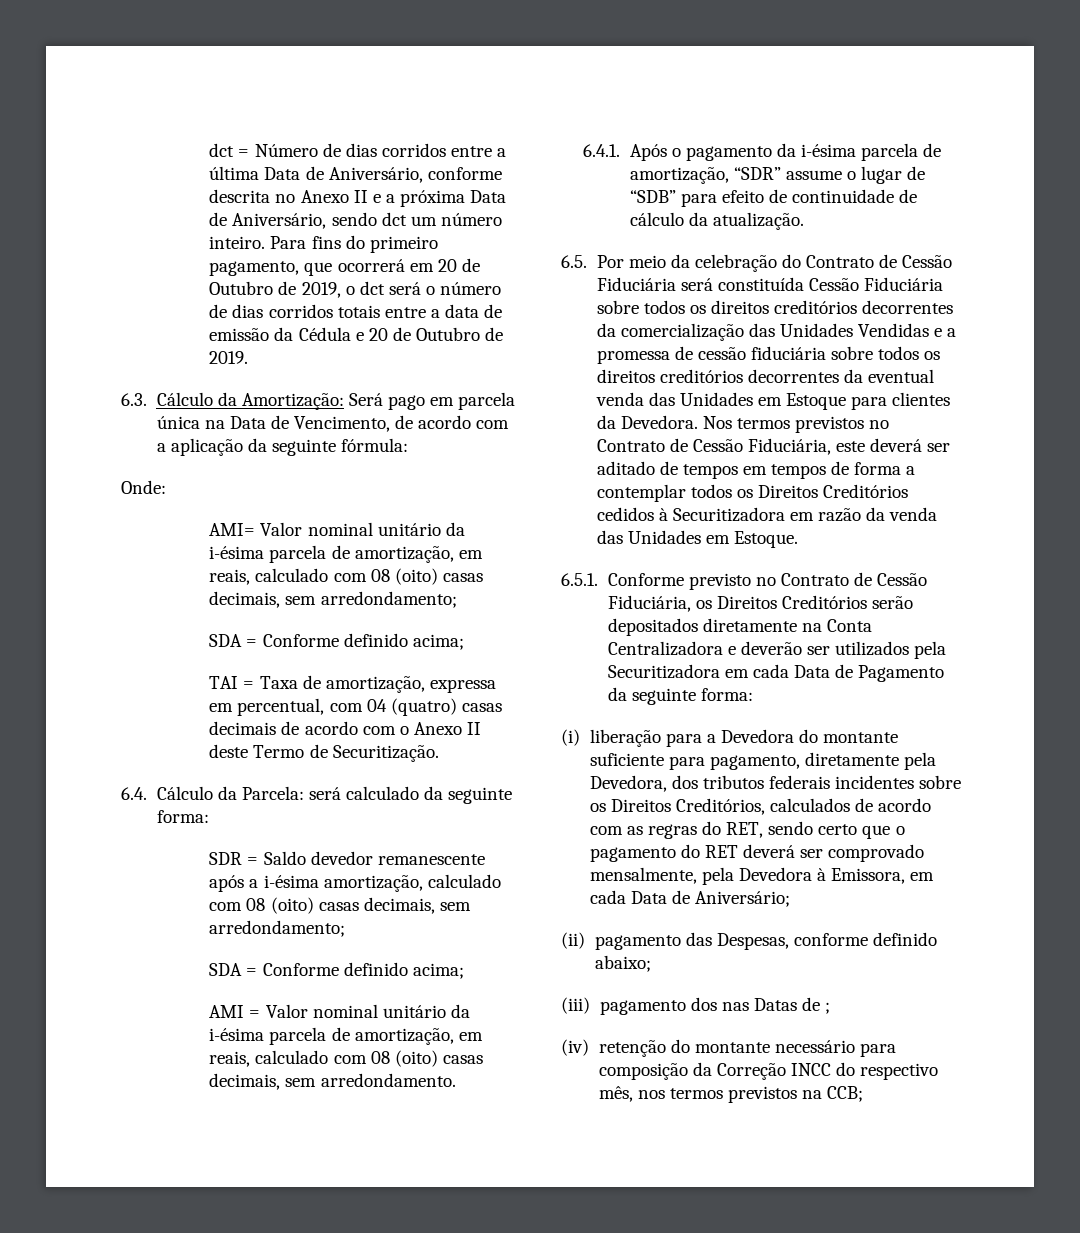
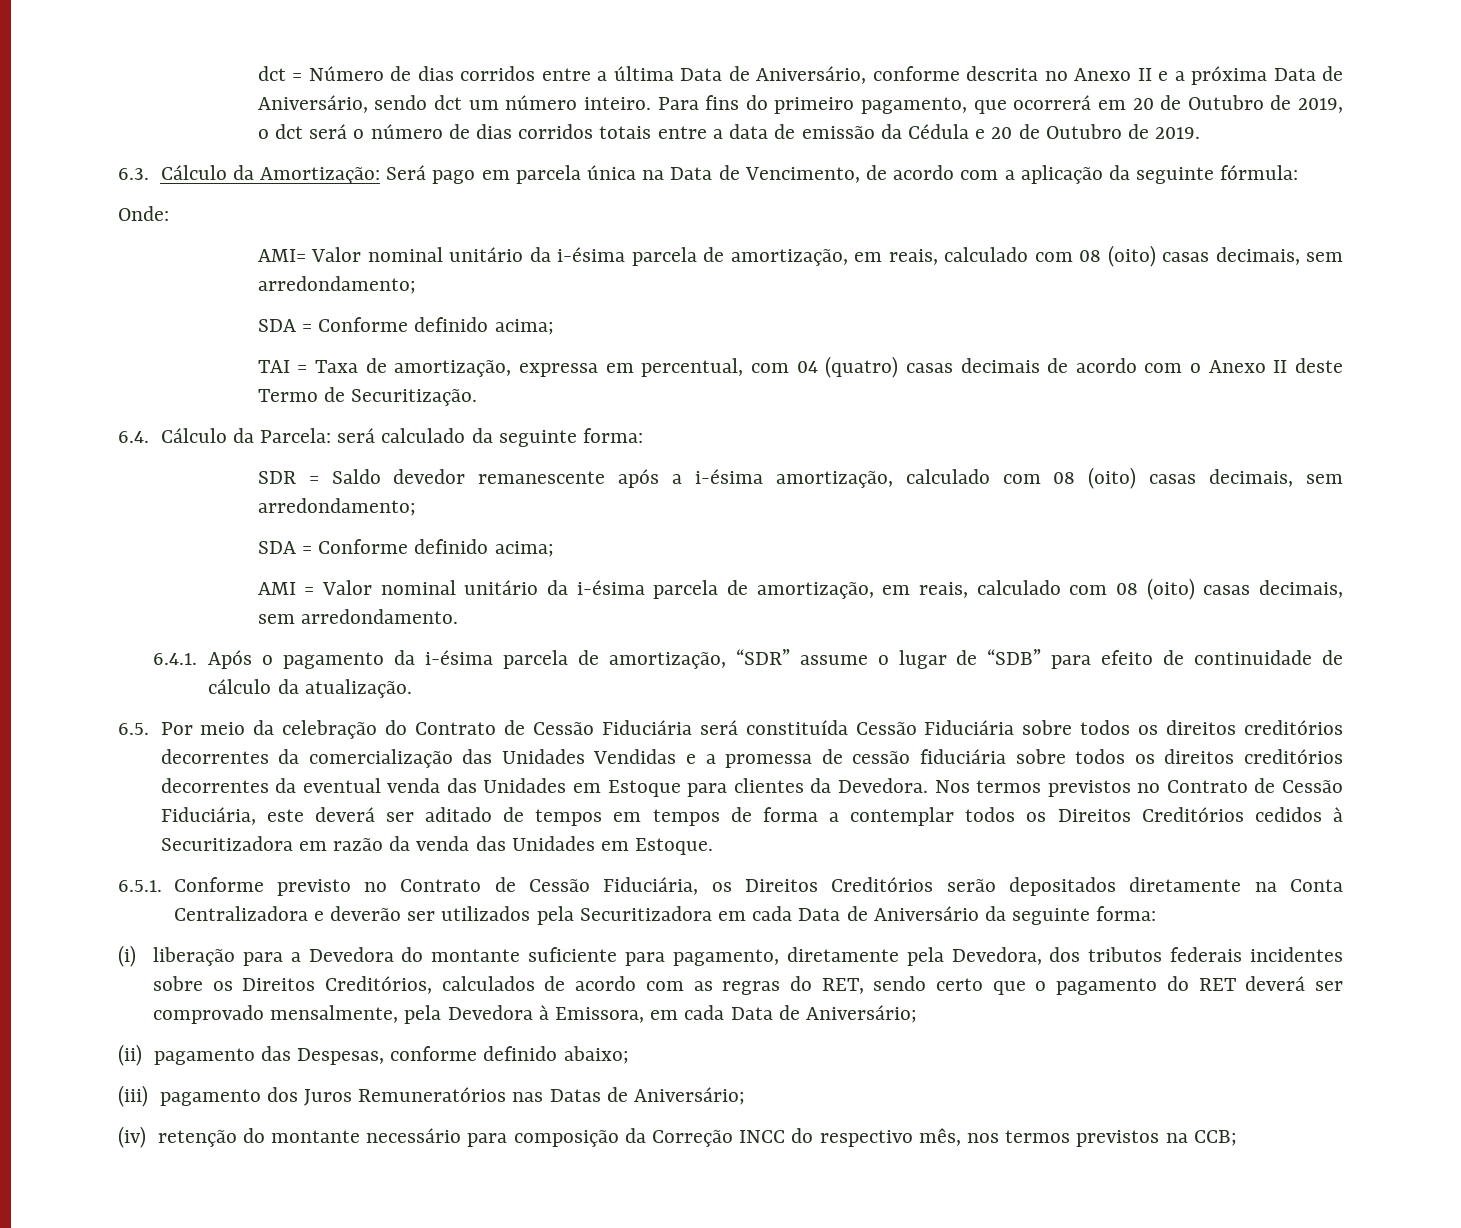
[858,665,945,682] Pagamento -> [873,906,979,921] Aniversário
(717, 1004) none -> [303,1087,507,1106] Juros Remuneratórios
[825,1002,831,1014] ; -> [633,1087,745,1105] Aniversário;

